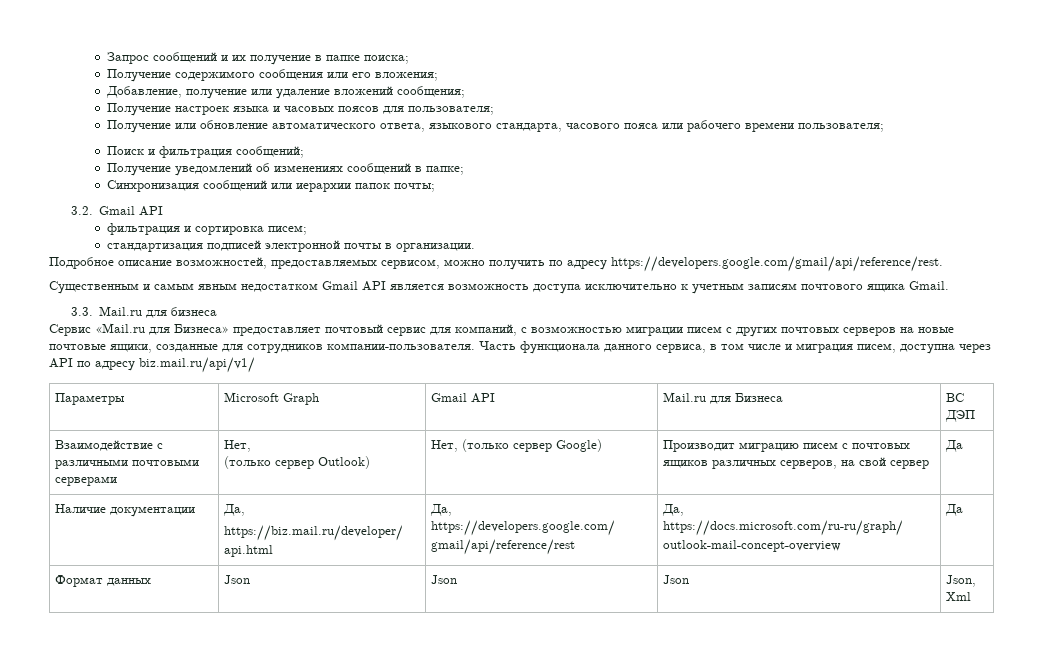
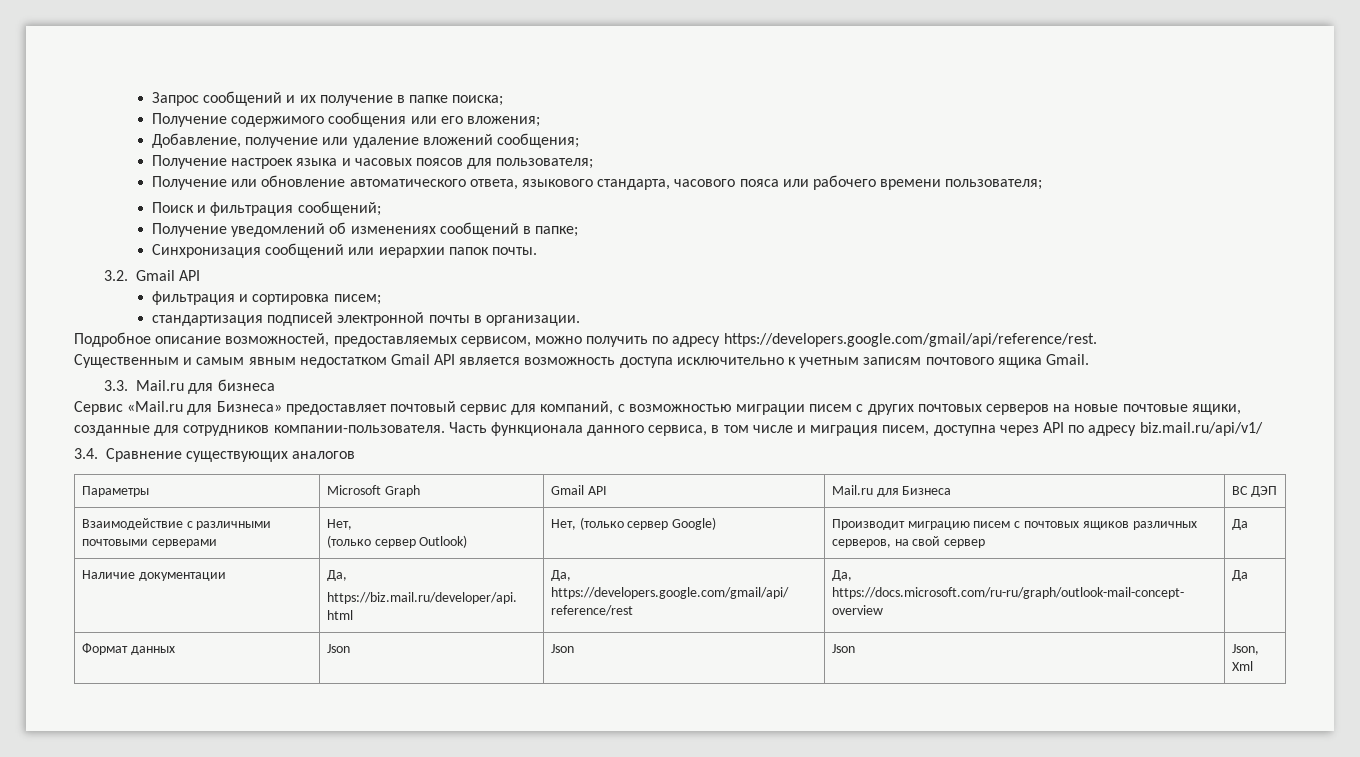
[393,183,435,192] почты; -> [491,247,537,255] почты.
(255, 365) none -> [74,448,356,462] // 3.4. Сравнение существующих аналогов

